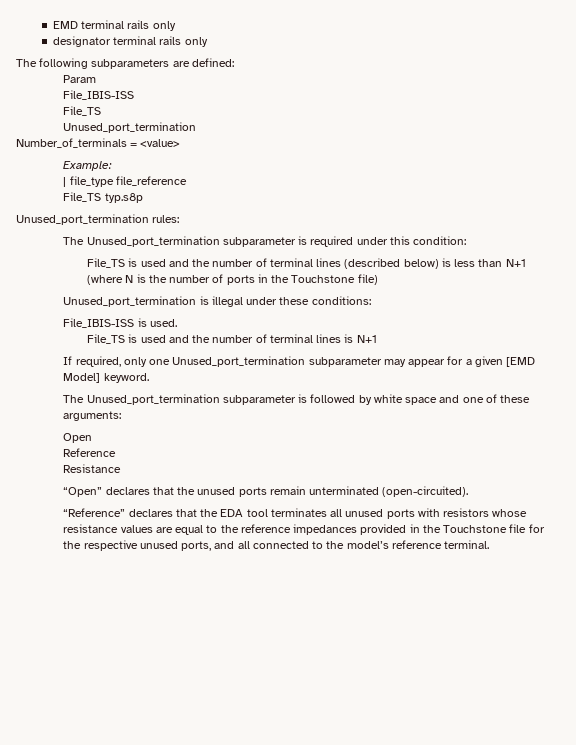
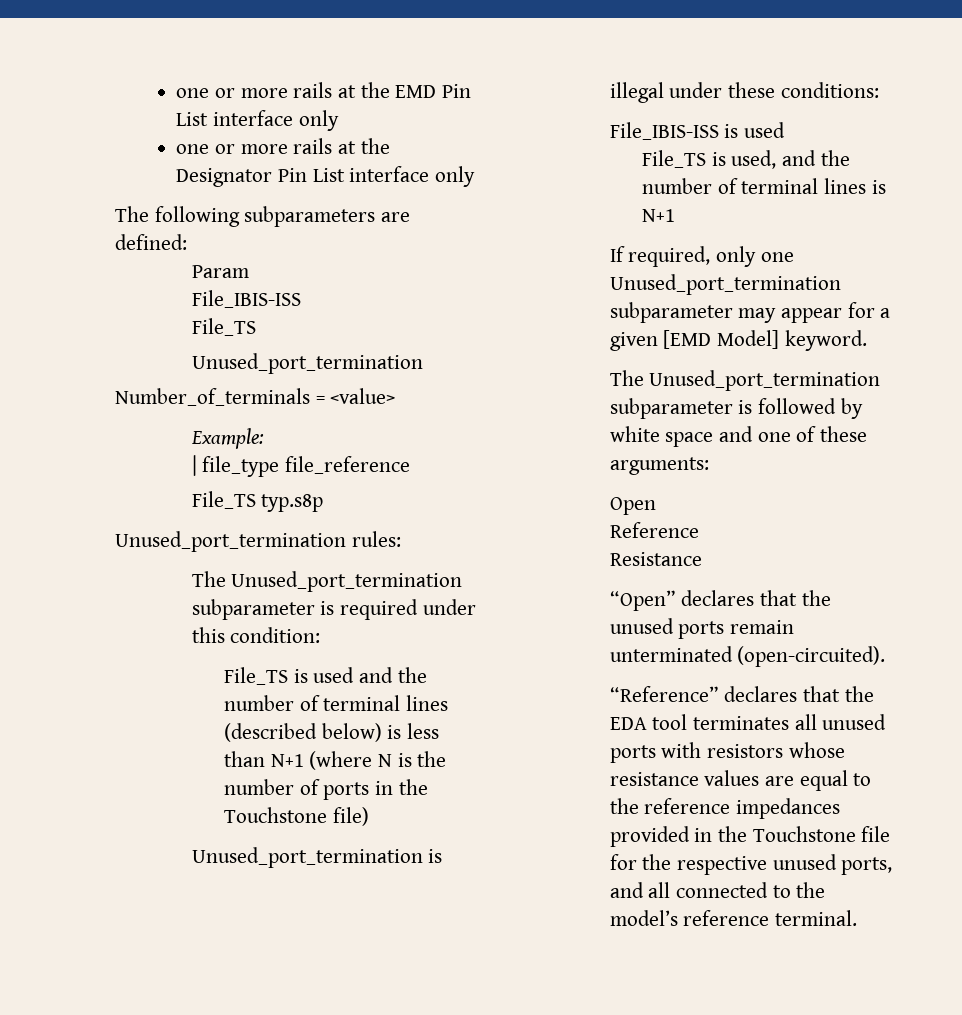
[52,20,176,31] [52,36,182,47] EMD terminal rails only // designator terminal rails -> [176,82,472,98] [176,110,339,131] [176,138,390,154] [176,166,430,187] one or more rails at the EMD Pin List interface only // one or more rails at the Designator Pin List interface
[149,319,177,327] [87,334,166,344] used. // File_TS is used -> [744,122,786,138] [641,150,777,169] used // File_TS is used,

